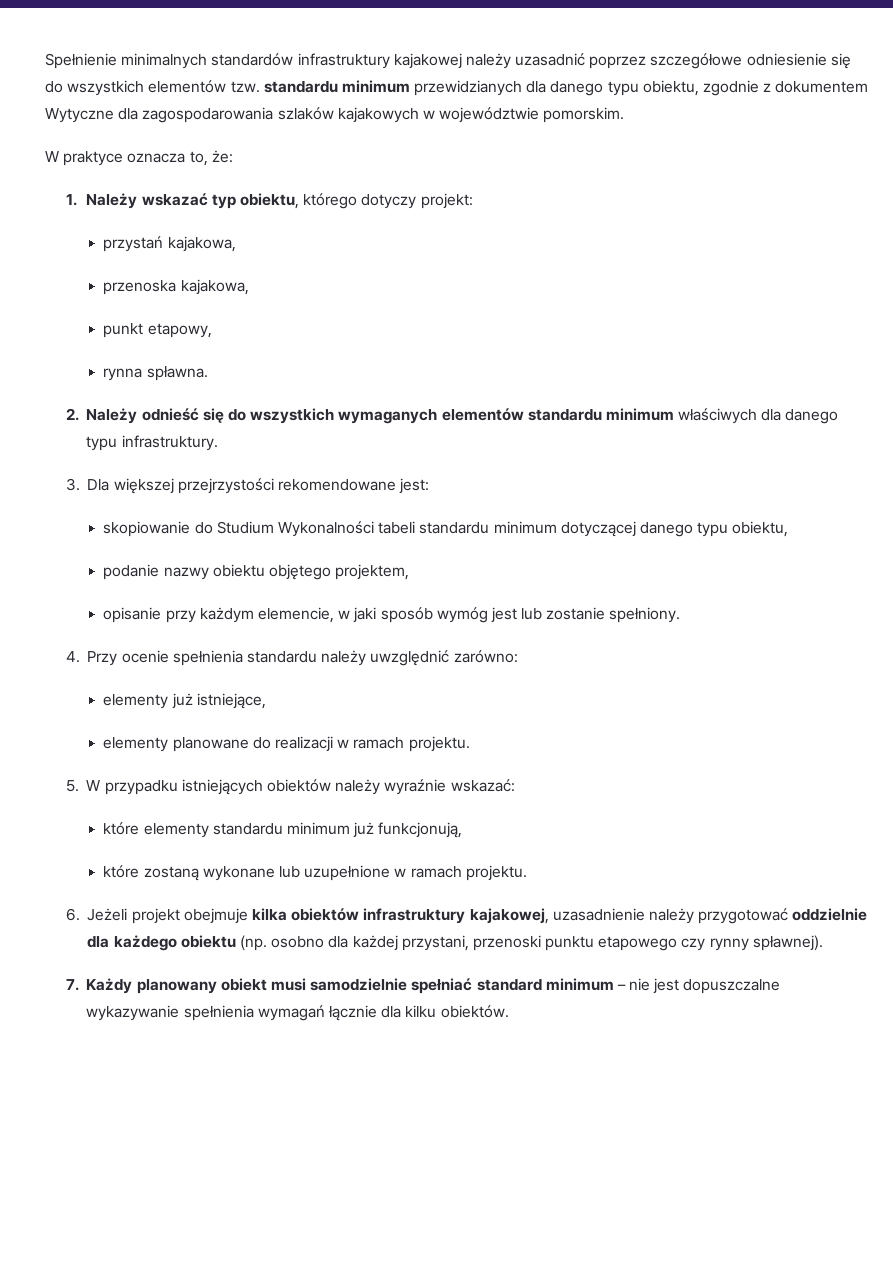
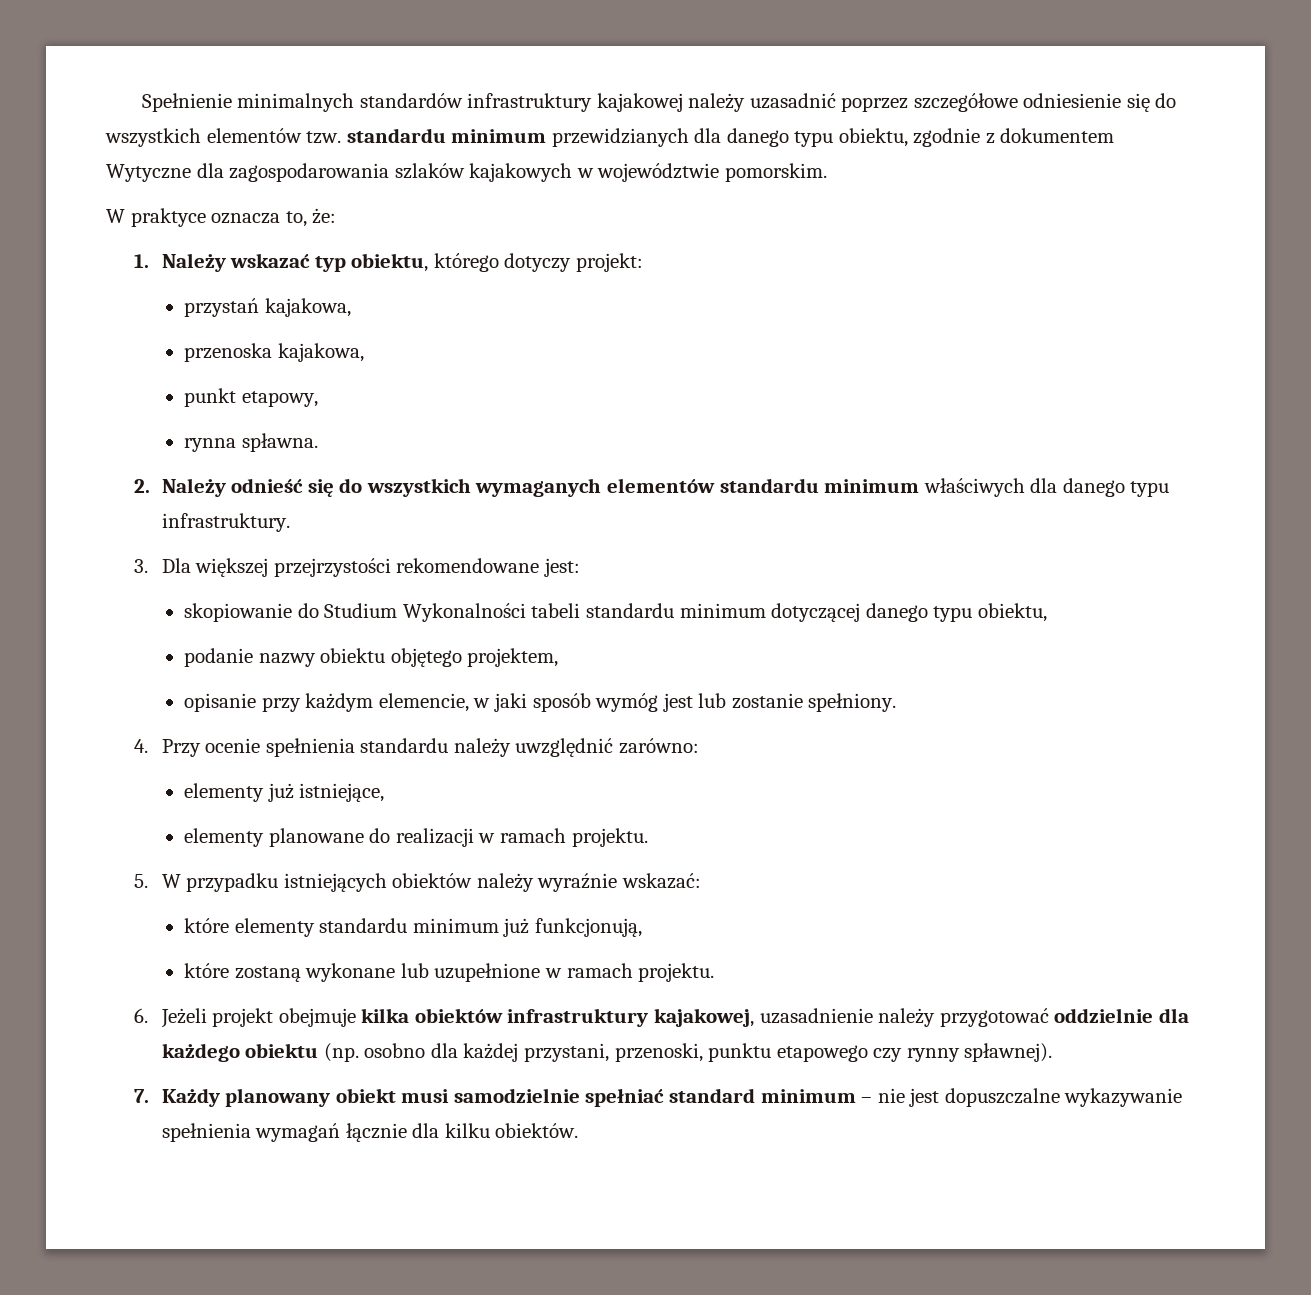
[472,935,541,951] przenoski -> [614,1043,703,1062] przenoski,

